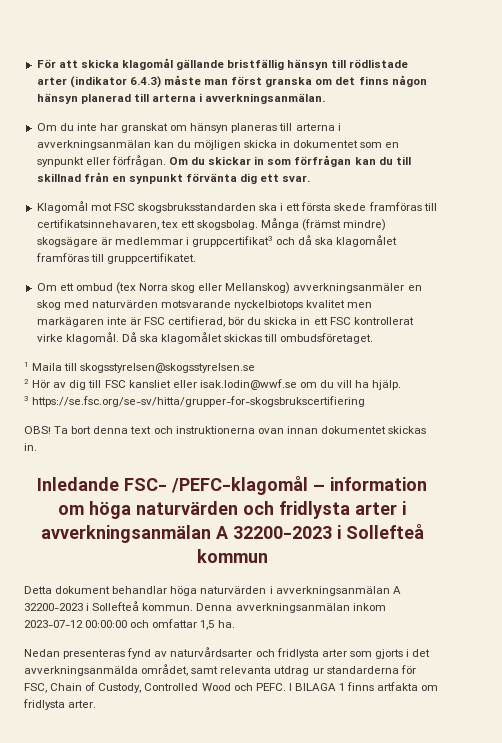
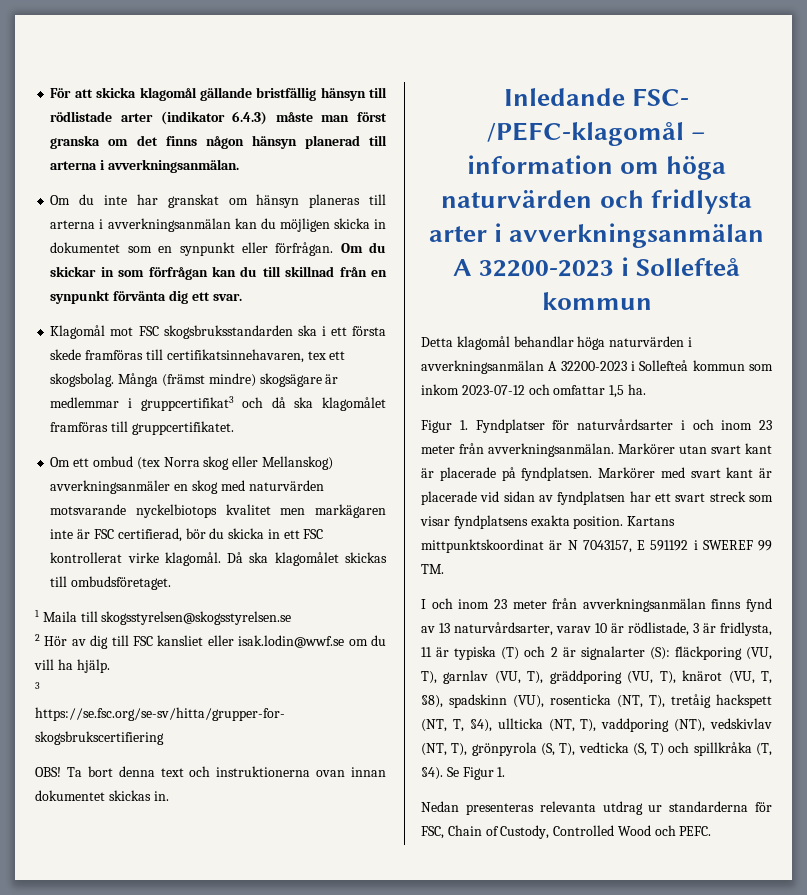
[55,586,111,594] dokument -> [456,336,510,350] klagomål
[142,603,350,613] kommun. Denna avverkningsanmälan -> [692,360,773,371] kommun som
[85,620,128,628] 00:00:00 -> (525, 390) none
[24,647,431,659] [24,664,219,676] Nedan presenteras fynd av naturvårdsarter och fridlysta arter som gjorts i det avverkningsanmälda området, samt -> [421,419,772,433] [421,443,772,457] [421,467,772,481] [421,491,773,505] [420,515,676,529] [421,539,772,553] [421,564,444,574] [421,598,772,612] [421,622,772,636] [421,646,772,660] [421,670,772,684] [421,694,772,708] [421,718,772,732] [421,742,772,756] [421,767,506,780] [421,801,534,815] Figur 1. Fyndplatser för naturvårdsarter i och inom 23 meter från avverkningsanmälan. Markörer utan svart kant är placerade på fyndplatsen. Markörer med svart kant är placerade vid sidan av fyndplatsen har ett svart streck som visar fyndplatsens exakta position. Kartans mittpunktskoordinat är N 7043157, E 591192 i SWEREF 99 TM. // I och inom 23 meter från avverkningsanmälan finns fynd av 13 naturvårdsarter, varav 10 är rödlistade, 3 är fridlysta, 11 är typiska (T) och 2 är signalarter (S): fläckporing (VU, T), garnlav (VU, T), gräddporing (VU, T), knärot (VU, T, §8), spadskinn (VU), rosenticka (NT, T), tretåig hackspett (NT, T, §4), ullticka (NT, T), vaddporing (NT), vedskivlav (NT, T), grönpyrola (S, T), vedticka (S, T) och spillkråka (T, §4). Se Figur 1. // Nedan presenteras
[288,682,439,691] [23,699,97,710] I BILAGA 1 finns artfakta om fridlysta arter. -> (712, 831) none

